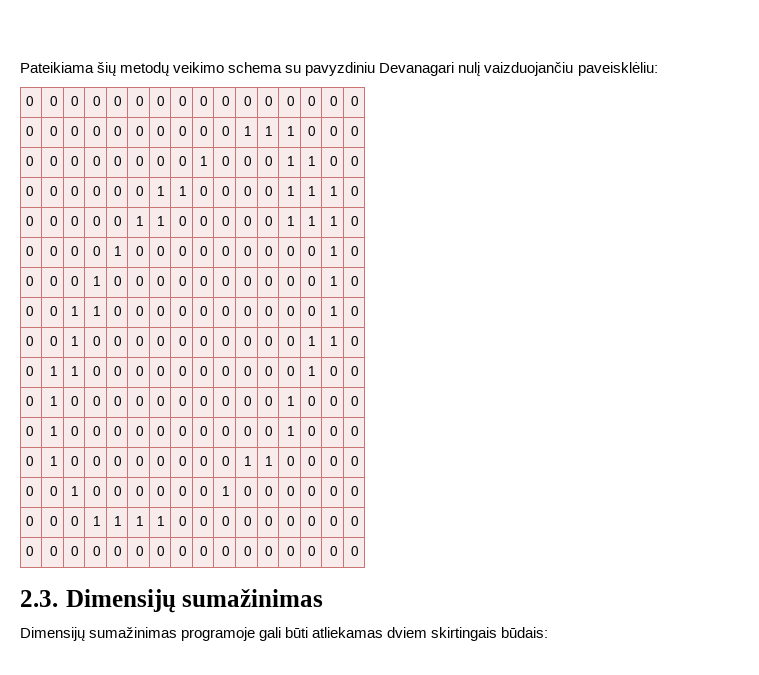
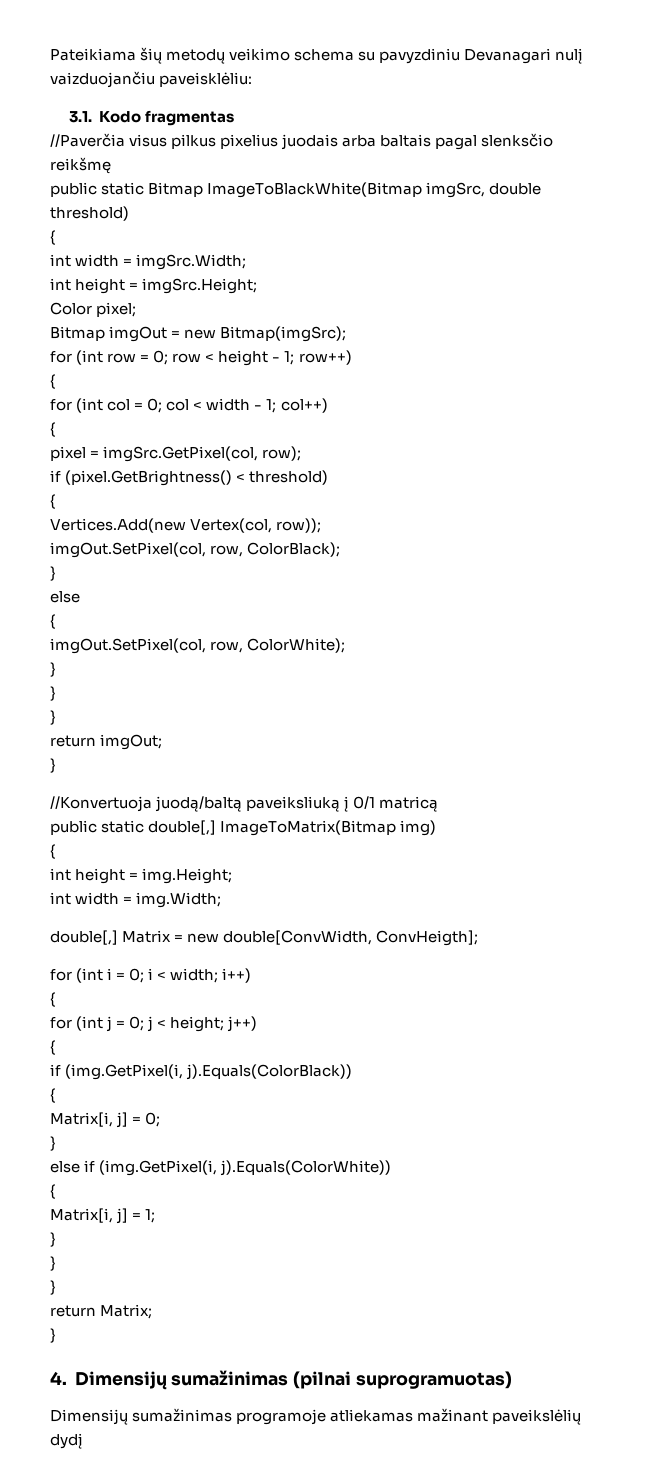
[26,96,35,106] [49,96,58,106] [70,96,79,106] [92,96,101,106] [113,96,122,106] [135,96,144,106] [156,96,165,106] [178,96,187,106] [199,96,208,106] [221,96,230,106] [243,96,252,106] [264,96,273,106] [286,96,295,106] [307,96,316,106] [329,96,338,106] [350,96,359,106] [26,126,35,136] [49,126,58,136] [70,126,79,136] [92,126,101,136] [113,126,122,136] [135,126,144,136] [156,126,165,136] [178,126,187,136] [199,126,208,136] [221,126,230,136] [243,126,252,136] [264,126,273,136] [286,126,295,136] [307,126,316,136] [329,126,338,136] [350,126,359,136] [26,156,35,166] [49,156,58,166] [70,156,79,166] [92,156,101,166] [113,156,122,166] [135,156,144,166] [156,156,165,166] [178,156,187,166] [199,156,208,166] [221,156,230,166] [243,156,252,166] [264,156,273,166] [286,156,295,166] [307,156,316,166] [329,156,338,166] [350,156,359,166] [26,186,35,196] [49,186,58,196] [70,186,79,196] [92,186,101,196] [113,186,122,196] [135,186,144,196] [156,186,165,196] [178,186,187,196] [199,186,208,196] [221,186,230,196] [243,186,252,196] [264,186,273,196] [286,186,295,196] [307,186,316,196] [329,186,338,196] [350,186,359,196] [26,216,35,226] [49,216,58,226] [70,216,79,226] [92,216,101,226] [113,216,122,226] [135,216,144,226] [156,216,165,226] [178,216,187,226] [199,216,208,226] [221,216,230,226] [243,216,252,226] [264,216,273,226] [286,216,295,226] [307,216,316,226] [329,216,338,226] [350,216,359,226] [26,246,35,256] [49,246,58,256] [70,246,79,256] [92,246,101,256] [113,246,122,256] [135,246,144,256] [156,246,165,256] [178,246,187,256] [199,246,208,256] [221,246,230,256] [243,246,252,256] [264,246,273,256] [286,246,295,256] [307,246,316,256] [329,246,338,256] [350,246,359,256] [26,276,35,286] [49,276,58,286] [70,276,79,286] [92,276,101,286] [113,276,122,286] [135,276,144,286] [156,276,165,286] [178,276,187,286] [199,276,208,286] [221,276,230,286] [243,276,252,286] [264,276,273,286] [286,276,295,286] [307,276,316,286] [329,276,338,286] [350,276,359,286] [26,306,35,316] [49,306,58,316] [70,306,79,316] [92,306,101,316] [113,306,122,316] [135,306,144,316] [156,306,165,316] [178,306,187,316] [199,306,208,316] [221,306,230,316] [243,306,252,316] [264,306,273,316] [286,306,295,316] [307,306,316,316] [329,306,338,316] [350,306,359,316] [26,336,35,346] [49,336,58,346] [70,336,79,346] [92,336,101,346] [113,336,122,346] [135,336,144,346] [156,336,165,346] [178,336,187,346] [199,336,208,346] [221,336,230,346] [243,336,252,346] [264,336,273,346] [286,336,295,346] [307,336,316,346] [329,336,338,346] [350,336,359,346] [26,366,35,376] [49,366,58,376] [70,366,79,376] [92,366,101,376] [113,366,122,376] [135,366,144,376] [156,366,165,376] [178,366,187,376] [199,366,208,376] [221,366,230,376] [243,366,252,376] [264,366,273,376] [286,366,295,376] [307,366,316,376] [329,366,338,376] [350,366,359,376] [26,396,35,406] [49,396,58,406] [70,396,79,406] [92,396,101,406] [113,396,122,406] [135,396,144,406] [156,396,165,406] [178,396,187,406] [199,396,208,406] [221,396,230,406] [243,396,252,406] [264,396,273,406] [286,396,295,406] [307,396,316,406] [329,396,338,406] [350,396,359,406] [26,426,35,436] [49,426,58,436] [70,426,79,436] [92,426,101,436] [113,426,122,436] [135,426,144,436] [156,426,165,436] [178,426,187,436] [199,426,208,436] [221,426,230,436] [243,426,252,436] [264,426,273,436] [286,426,295,436] [307,426,316,436] [329,426,338,436] [350,426,359,436] [26,456,35,466] [49,456,58,466] [70,456,79,466] [92,456,101,466] [113,456,122,466] [135,456,144,466] [156,456,165,466] [178,456,187,466] [199,456,208,466] [221,456,230,466] [243,456,252,466] [264,456,273,466] [286,456,295,466] [307,456,316,466] [329,456,338,466] [350,456,359,466] [26,486,35,496] [49,486,58,496] [70,486,79,496] [92,486,101,496] [113,486,122,496] [135,486,144,496] [156,486,165,496] [178,486,187,496] [199,486,208,496] [221,486,230,496] [243,486,252,496] [264,486,273,496] [286,486,295,496] [307,486,316,496] [329,486,338,496] [350,486,359,496] [26,516,35,526] [49,516,58,526] [70,516,79,526] [92,516,101,526] [113,516,122,526] [135,516,144,526] [156,516,165,526] [178,516,187,526] [199,516,208,526] [221,516,230,526] [243,516,252,526] [264,516,273,526] [286,516,295,526] [307,516,316,526] [329,516,338,526] [350,516,359,526] [26,546,35,556] [49,546,58,556] [70,546,79,556] [92,546,101,556] [113,546,122,556] [135,546,144,556] [156,546,165,556] [178,546,187,556] [199,546,208,556] [221,546,230,556] [243,546,252,556] [264,546,273,556] [286,546,295,556] [307,546,316,556] [329,546,338,556] [350,546,359,556] [20,589,324,613] // 0 | 0 | 0 | 0 | 0 | 0 | 0 | 0 | 0 | 0 | 0 | 0 | 0 | 0 | 0 | 0 // 0 | 0 | 0 | 0 | 0 | 0 | 0 | 0 | 0 | 0 | 1 | 1 | 1 | 0 | 0 | 0 // 0 | 0 | 0 | 0 | 0 | 0 | 0 | 0 | 1 | 0 | 0 | 0 | 1 | 1 | 0 | 0 // 0 | 0 | 0 | 0 | 0 | 0 | 1 | 1 | 0 | 0 | 0 | 0 | 1 | 1 | 1 | 0 // 0 | 0 | 0 | 0 | 0 | 1 | 1 | 0 | 0 | 0 | 0 | 0 | 1 | 1 | 1 | 0 // 0 | 0 | 0 | 0 | 1 | 0 | 0 | 0 | 0 | 0 | 0 | 0 | 0 | 0 | 1 | 0 // 0 | 0 | 0 | 1 | 0 | 0 | 0 | 0 | 0 | 0 | 0 | 0 | 0 | 0 | 1 | 0 // 0 | 0 | 1 | 1 | 0 | 0 | 0 | 0 | 0 | 0 | 0 | 0 | 0 | 0 | 1 | 0 // 0 | 0 | 1 | 0 | 0 | 0 | 0 | 0 | 0 | 0 | 0 | 0 | 0 | 1 | 1 | 0 // 0 | 1 | 1 | 0 | 0 | 0 | 0 | 0 | 0 | 0 | 0 | 0 | 0 | 1 | 0 | 0 // 0 | 1 | 0 | 0 | 0 | 0 | 0 | 0 | 0 | 0 | 0 | 0 | 1 | 0 | 0 | 0 // 0 | 1 | 0 | 0 | 0 | 0 | 0 | 0 | 0 | 0 | 0 | 0 | 1 | 0 | 0 | 0 // 0 | 1 | 0 | 0 | 0 | 0 | 0 | 0 | 0 | 0 | 1 | 1 | 0 | 0 | 0 | 0 // 0 | 0 | 1 | 0 | 0 | 0 | 0 | 0 | 0 | 1 | 0 | 0 | 0 | 0 | 0 | 0 // 0 | 0 | 0 | 1 | 1 | 1 | 1 | 0 | 0 | 0 | 0 | 0 | 0 | 0 | 0 | 0 // 0 | 0 | 0 | 0 | 0 | 0 | 0 | 0 | 0 | 0 | 0 | 0 | 0 | 0 | 0 | 0 // 2.3. Dimensijų sumažinimas -> [68,110,235,126] [50,133,554,150] [50,157,111,174] [50,182,542,198] [50,206,129,221] [50,230,56,245] [50,254,247,270] [50,278,258,294] [50,302,137,317] [50,326,347,342] [50,350,352,366] [50,374,56,389] [50,398,328,413] [50,422,56,437] [50,446,302,462] [50,470,329,486] [50,494,56,509] [50,518,322,533] [50,542,341,558] [50,566,56,581] [50,591,80,603] [50,614,56,629] [50,638,346,654] [50,662,56,677] [50,686,56,701] [50,710,56,725] [50,734,163,750] [50,758,56,773] [50,796,439,812] [50,820,437,836] [50,844,56,859] [50,868,233,884] [50,892,222,908] [50,930,479,946] [50,968,252,983] [50,992,56,1007] [50,1016,258,1032] [50,1040,56,1055] [50,1064,353,1080] [50,1088,56,1103] [50,1112,161,1128] [50,1136,56,1151] [50,1160,392,1176] [50,1184,56,1199] [50,1208,156,1224] [50,1232,56,1247] [50,1256,56,1271] [50,1280,56,1295] [50,1304,153,1319] [50,1328,56,1343] [50,1370,512,1390] // 3.1. Kodo fragmentas // //Paverčia visus pilkus pixelius juodais arba baltais pagal slenksčio reikšmę // public static Bitmap ImageToBlackWhite(Bitmap imgSrc, double threshold) // { // int width = imgSrc.Width; // int height = imgSrc.Height; // Color pixel; // Bitmap imgOut = new Bitmap(imgSrc); // for (int row = 0; row < height - 1; row++) // { // for (int col = 0; col < width - 1; col++) // { // pixel = imgSrc.GetPixel(col, row); // if (pixel.GetBrightness() < threshold) // { // Vertices.Add(new Vertex(col, row)); // imgOut.SetPixel(col, row, ColorBlack); // } // else // { // imgOut.SetPixel(col, row, ColorWhite); // } // } // } // return imgOut; // } // //Konvertuoja juodą/baltą paveiksliuką į 0/1 matricą // public static double[,] ImageToMatrix(Bitmap img) // { // int height = img.Height; // int width = img.Width; // double[,] Matrix = new double[ConvWidth, ConvHeigth]; // for (int i = 0; i < width; i++) // { // for (int j = 0; j < height; j++) // { // if (img.GetPixel(i, j).Equals(ColorBlack)) // { // Matrix[i, j] = 0; // } // else if (img.GetPixel(i, j).Equals(ColorWhite)) // { // Matrix[i, j] = 1; // } // } // } // return Matrix; // } // 4. Dimensijų sumažinimas (pilnai suprogramuotas)
[259,627,549,641] gali būti atliekamas dviem skirtingais būdais: -> [330,1408,582,1425] [50,1433,83,1449] atliekamas mažinant paveikslėlių dydį

